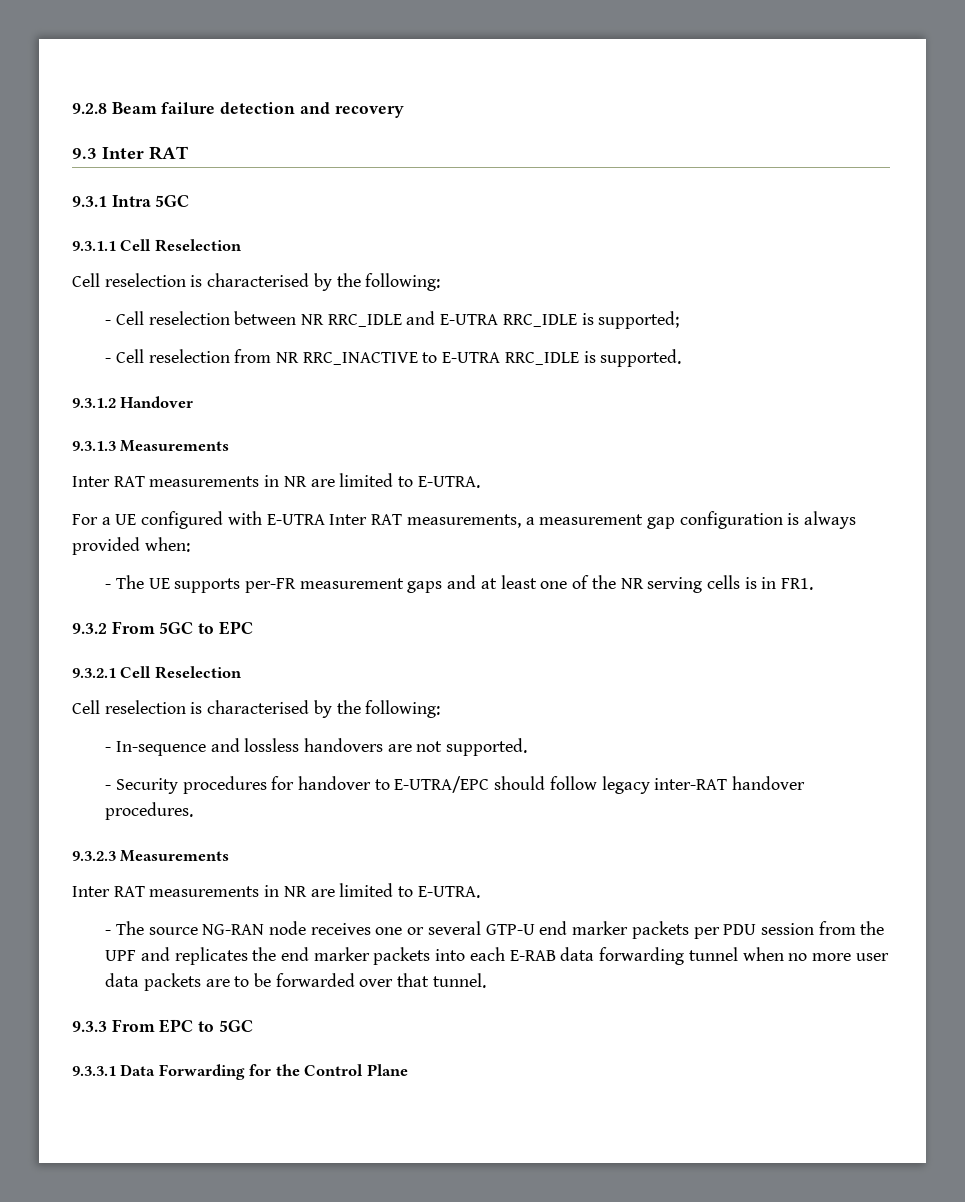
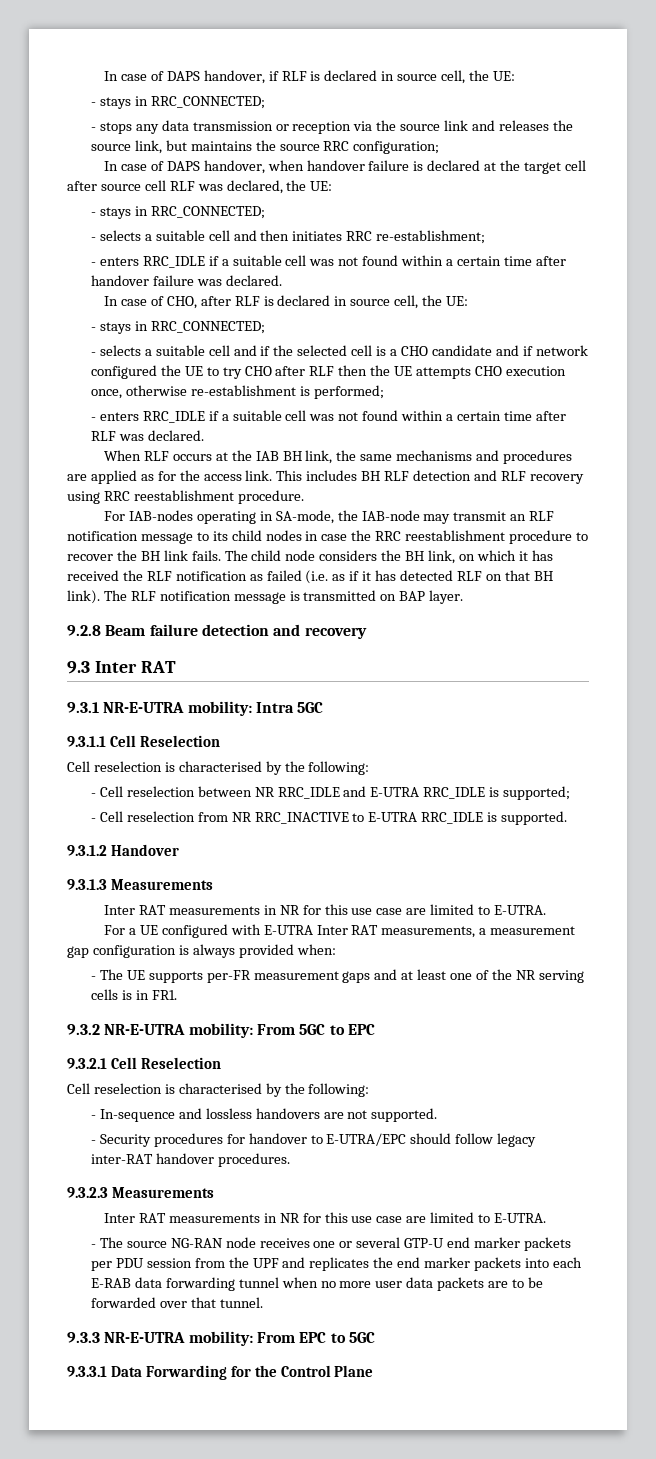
(72, 108) none -> [104,70,515,84] [90,96,265,109] [90,120,573,134] [90,140,440,154] [104,160,586,174] [67,180,333,194] [90,206,265,219] [90,230,486,244] [90,255,566,268] [90,275,282,286] [104,295,469,309] [90,321,265,334] [90,345,588,356] [90,365,566,379] [90,385,384,399] [90,410,566,423] [90,430,204,441] [104,450,573,464] [67,470,584,484] [67,490,304,504] [104,510,555,524] [67,530,588,544] [67,550,553,564] [67,570,553,584] [67,590,464,604] In case of DAPS handover, if RLF is declared in source cell, the UE: // - stays in RRC_CONNECTED; // - stops any data transmission or reception via the source link and releases the source link, but maintains the source RRC configuration; // In case of DAPS handover, when handover failure is declared at the target cell after source cell RLF was declared, the UE: // - stays in RRC_CONNECTED; // - selects a suitable cell and then initiates RRC re-establishment; // - enters RRC_IDLE if a suitable cell was not found within a certain time after handover failure was declared. // In case of CHO, after RLF is declared in source cell, the UE: // - stays in RRC_CONNECTED; // - selects a suitable cell and if the selected cell is a CHO candidate and if network configured the UE to try CHO after RLF then the UE attempts CHO execution once, otherwise re-establishment is performed; // - enters RRC_IDLE if a suitable cell was not found within a certain time after RLF was declared. // When RLF occurs at the IAB BH link, the same mechanisms and procedures are applied as for the access link. This includes BH RLF detection and RLF recovery using RRC reestablishment procedure. // For IAB-nodes operating in SA-mode, the IAB-node may transmit an RLF notification message to its child nodes in case the RRC reestablishment procedure to recover the BH link fails. The child node considers the BH link, on which it has received the RLF notification as failed (i.e. as if it has detected RLF on that BH link). The RLF notification message is transmitted on BAP layer. //
(107, 201) none -> [103,701,252,716] NR-E-UTRA mobility:
(307, 481) none -> [302,904,403,915] for this use case
(107, 628) none -> [104,1023,253,1038] NR-E-UTRA mobility:
(307, 891) none -> [302,1212,403,1223] for this use case
(107, 1026) none -> [104,1331,253,1346] NR-E-UTRA mobility:

